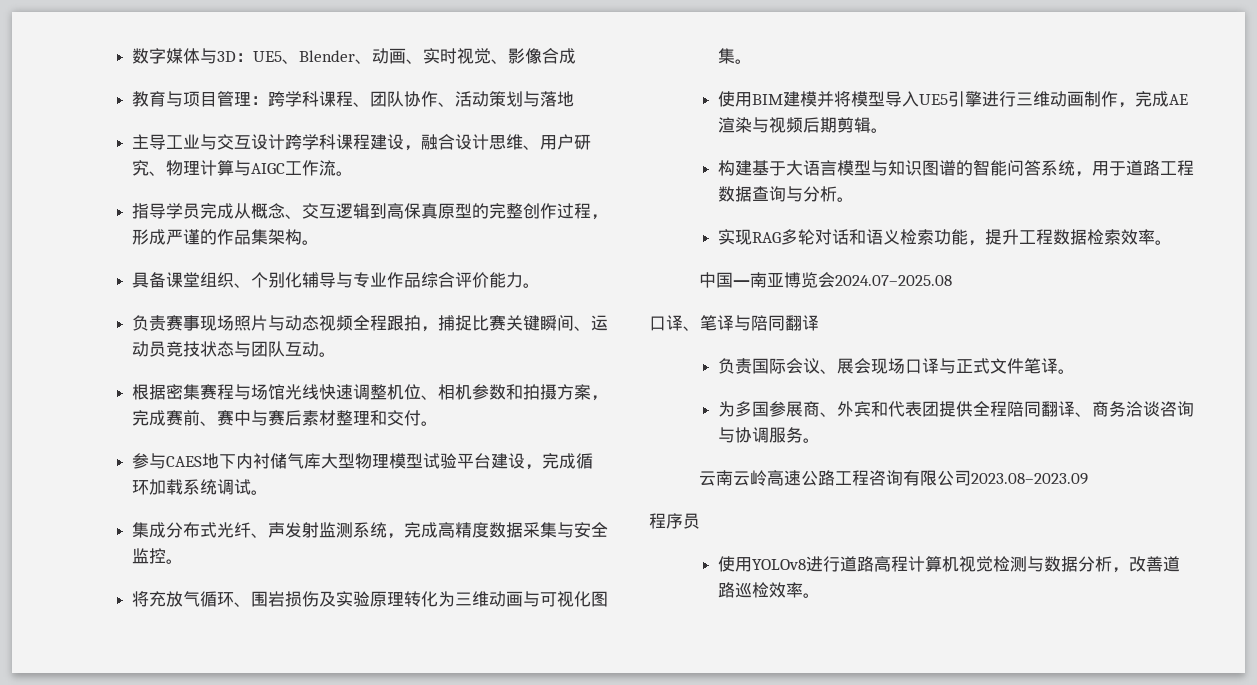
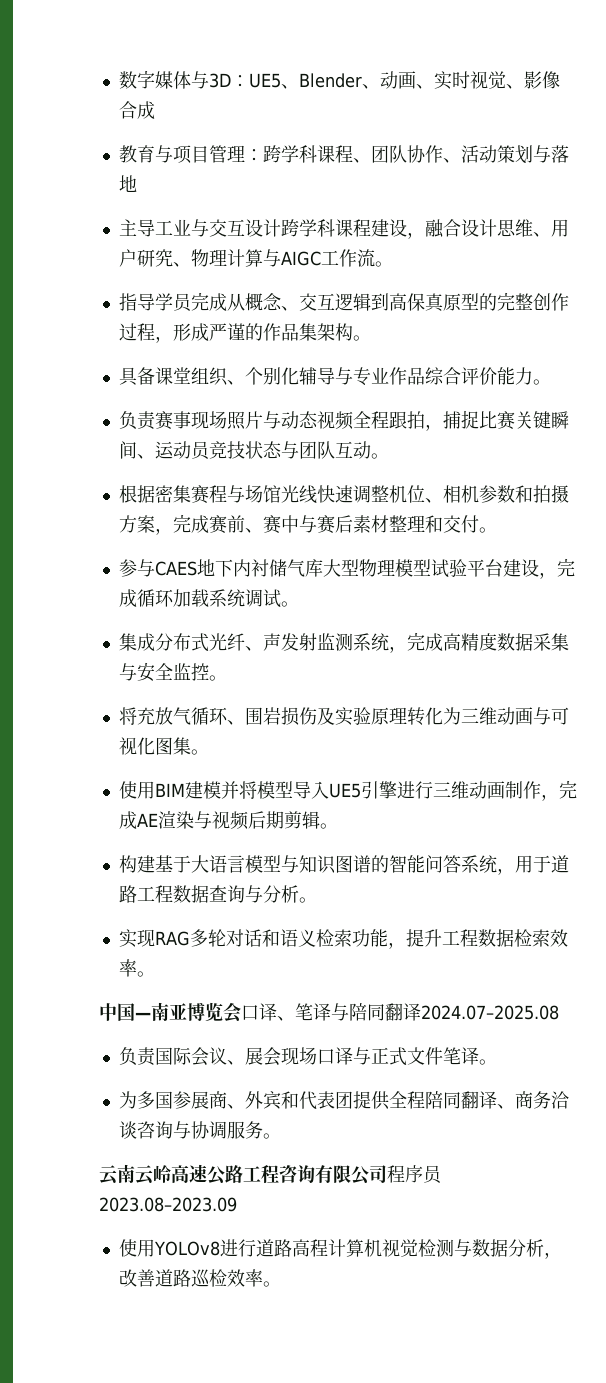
[835,275,953,286] 2024.07–2025.08 // -> (242, 1012) none
(819, 323) none -> [421,1005,560,1020] 2024.07–2025.08
[971,473,1089,485] 2023.08–2023.09 // -> (388, 1174) none
(700, 521) none -> [99,1197,238,1212] 2023.08–2023.09

